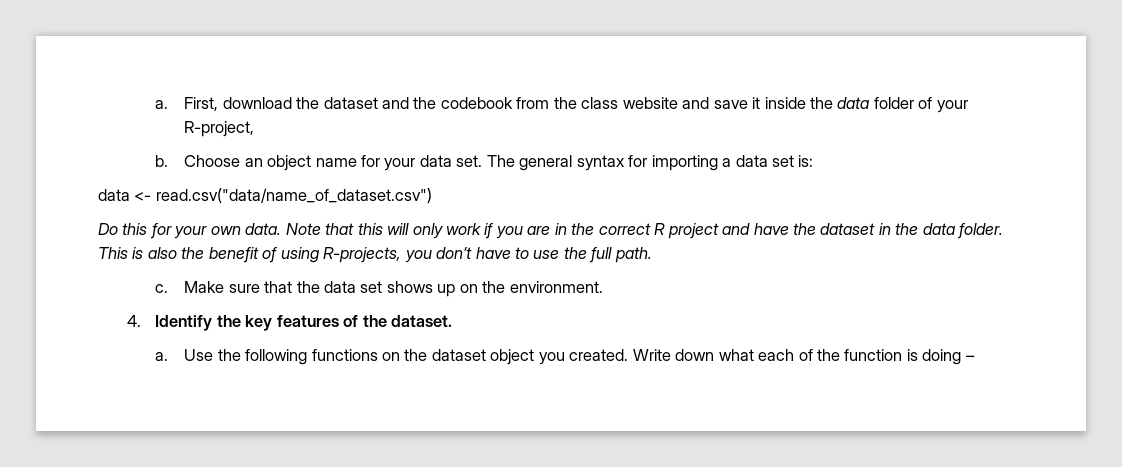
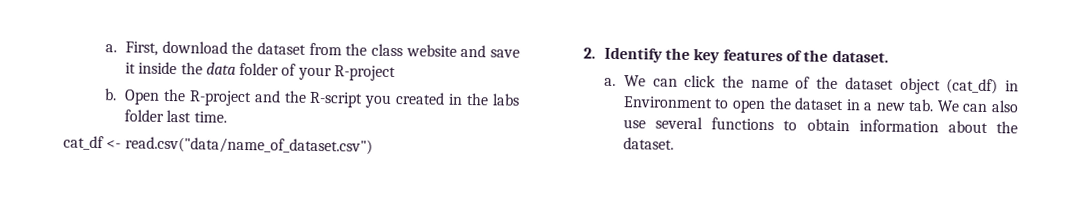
[381,97,513,109] and the codebook -> (306, 48) none
[184,121,255,137] R-project, -> [334,65,397,82] R-project
[184,155,814,171] [98,188,432,203] [98,223,1004,239] [98,247,652,263] [155,281,603,297] [126,315,141,327] Choose an object name for your data set. The general syntax for importing a data set is: // data <- read.csv("data/name_of_dataset.csv") // Do this for your own data. Note that this will only work if you are in the correct R project and have the dataset in the data folder. This is also the benefit of using R-projects, you don’t have to use the full path. // c. Make sure that the data set shows up on the environment. // 4. -> [123,88,520,108] [123,109,227,123] [63,135,373,155] [583,47,597,59] Open the R-project and the R-script you created in the labs folder last time. // cat_df <- read.csv("data/name_of_dataset.csv") // 2.
[184,349,975,365] Use the following functions on the dataset object you created. Write down what each of the function is doing – -> [623,74,1019,95] [622,96,1019,114] [622,116,1018,134] [622,137,674,150] We can click the name of the dataset object (cat_df) in Environment to open the dataset in a new tab. We can also use several functions to obtain information about the dataset.

